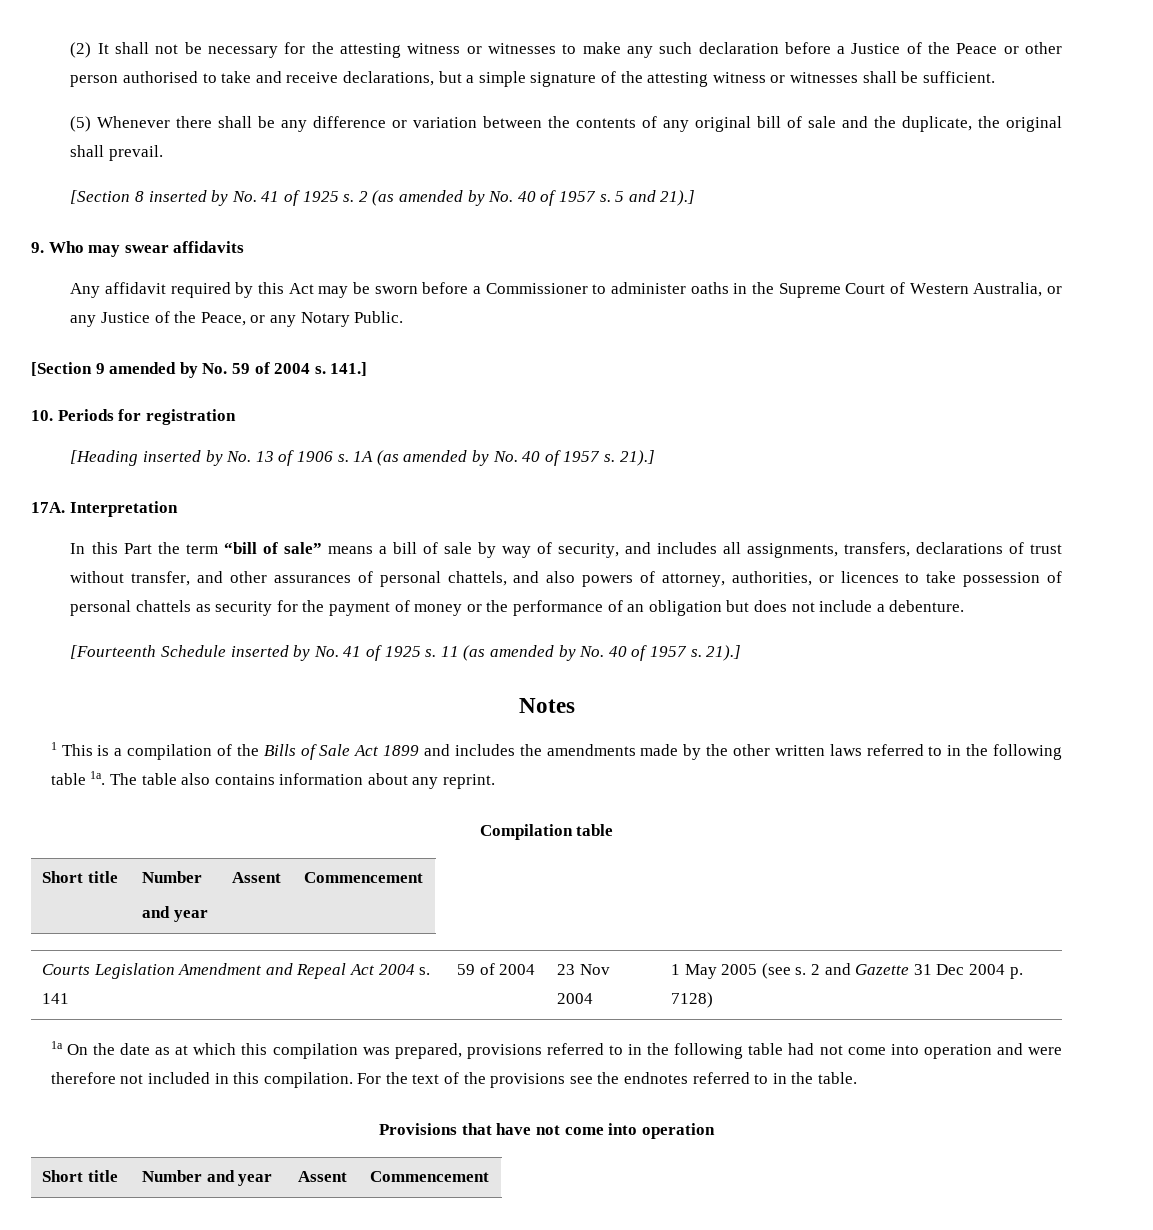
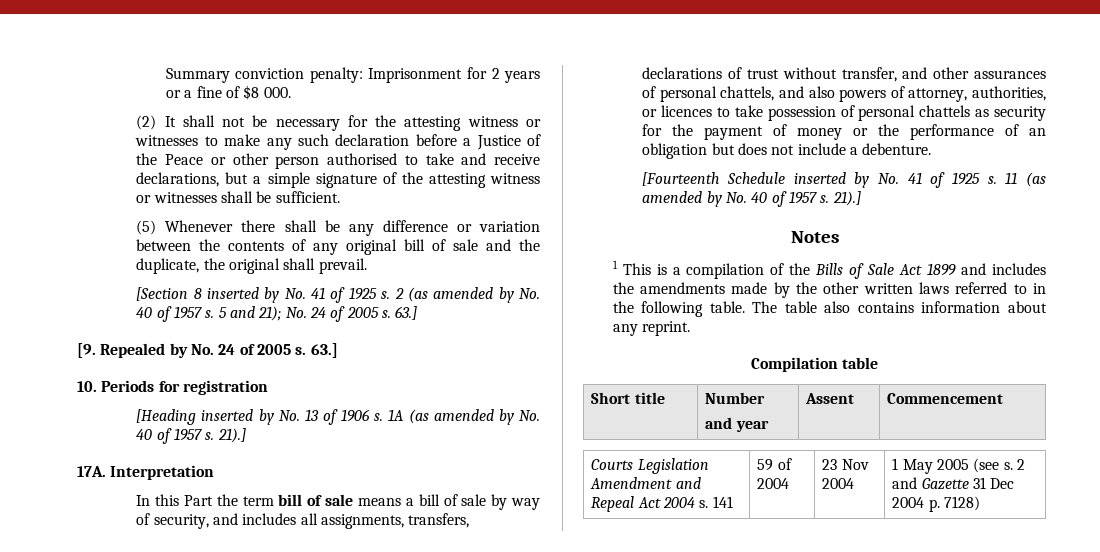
(70, 50) none -> [165,67,541,83] [165,85,291,100] Summary conviction penalty: Imprisonment for 2 years or a fine of $8 000. //
[660,190,696,206] [31,241,245,257] [70,282,1062,298] [70,311,404,327] [31,362,368,378] 21).] // 9. Who may swear affidavits // Any affidavit required by this Act may be sworn before a Commissioner to administer oaths in the Supreme Court of Western Australia, or any Justice of the Peace, or any Notary Public. // [Section 9 amended by No. 59 of 2004 s. 141.] -> [258,306,418,322] [77,343,338,358] 21); No. 24 of 2005 s. 63.] // [9. Repealed by No. 24 of 2005 s. 63.]
[223,542,322,554] “bill of sale” -> [278,494,354,506] bill of sale
[50,771,106,785] table 1a. -> [709,301,745,313] table.
[50,1041,1062,1059] [50,1072,857,1088] [379,1123,715,1139] [42,1170,118,1182] [142,1170,273,1186] [298,1171,348,1182] [370,1171,490,1182] // 1a On the date as at which this compilation was prepared, provisions referred to in the following table had not come into operation and were therefore not included in this compilation. For the text of the provisions see the endnotes referred to in the table. // Provisions that have not come into operation // Short title | Number and year | Assent | Commencement -> (981, 503) none

